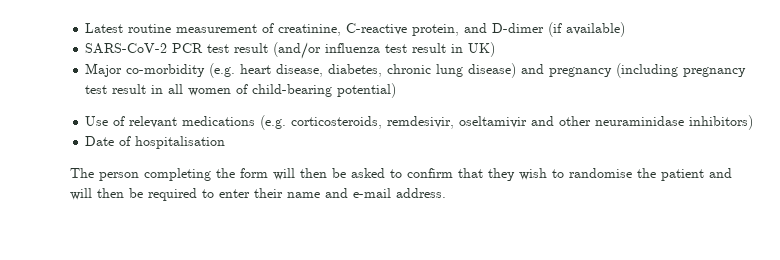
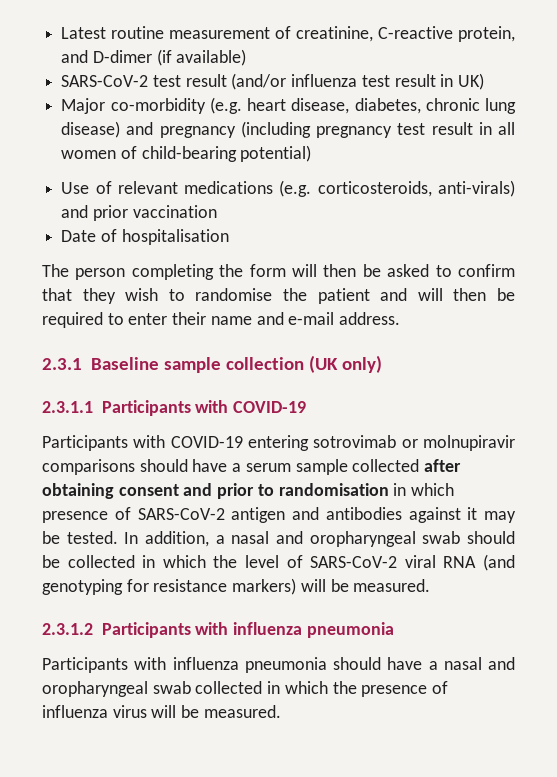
[172,43,204,53] PCR -> (149, 81) none
[387,115,754,130] remdesivir, oseltamivir and other neuraminidase inhibitors) -> [438,180,516,197] [61,205,217,221] anti-virals) and prior vaccination
(446, 193) none -> [42,355,383,373] [42,400,307,416] [42,435,515,451] [42,459,462,475] [42,483,455,499] [42,507,516,523] [42,531,515,547] [42,554,515,571] [42,578,431,595] [42,622,394,638] [42,657,515,673] [42,681,449,697] [42,705,281,718] // 2.3.1 Baseline sample collection (UK only) // 2.3.1.1 Participants with COVID-19 // Participants with COVID-19 entering sotrovimab or molnupiravir comparisons should have a serum sample collected after obtaining consent and prior to randomisation in which presence of SARS-CoV-2 antigen and antibodies against it may be tested. In addition, a nasal and oropharyngeal swab should be collected in which the level of SARS-CoV-2 viral RNA (and genotyping for resistance markers) will be measured. // 2.3.1.2 Participants with influenza pneumonia // Participants with influenza pneumonia should have a nasal and oropharyngeal swab collected in which the presence of influenza virus will be measured.

